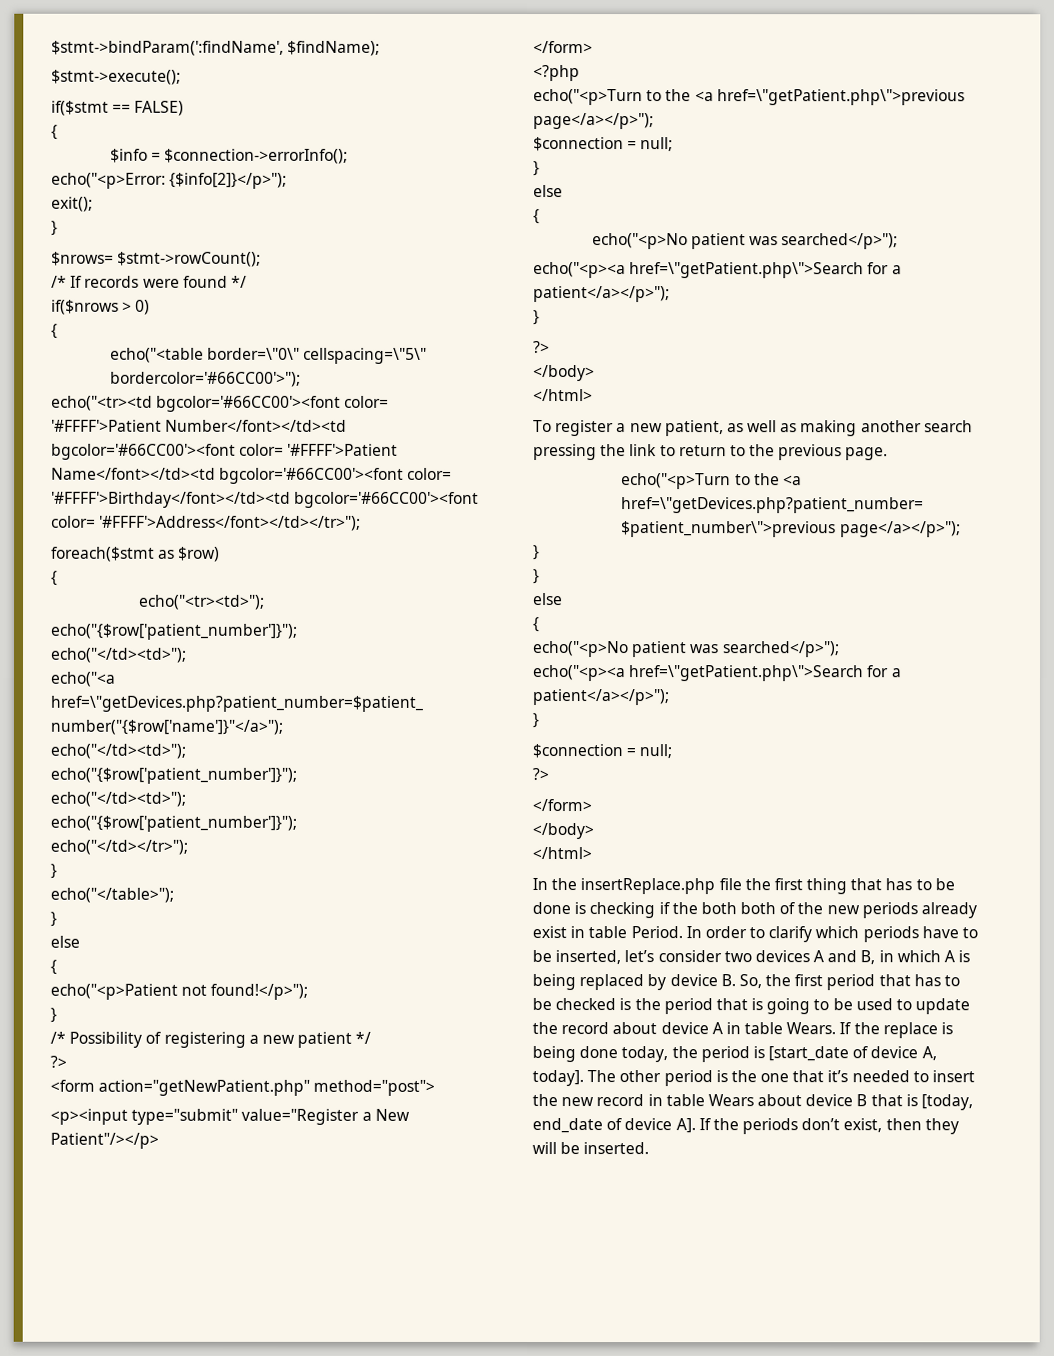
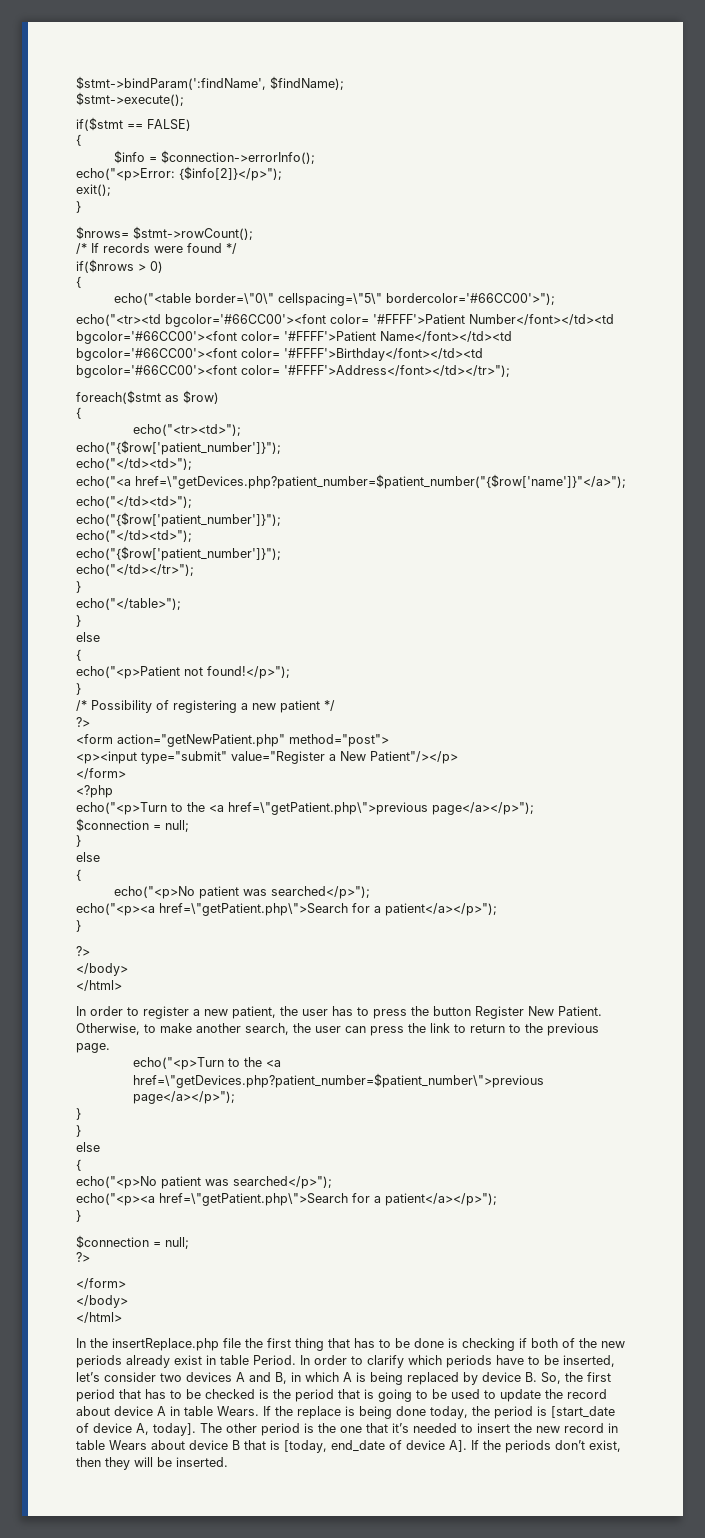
[533,420,552,433] To -> [76,1006,139,1016] In order to
[726,420,973,437] [533,444,597,461] as well as making another search pressing -> [280,1006,602,1019] [76,1023,404,1036] the user has to press the button Register New Patient. Otherwise, to make another search, the user can press
[671,902,737,915] the both -> (527, 1343) none

